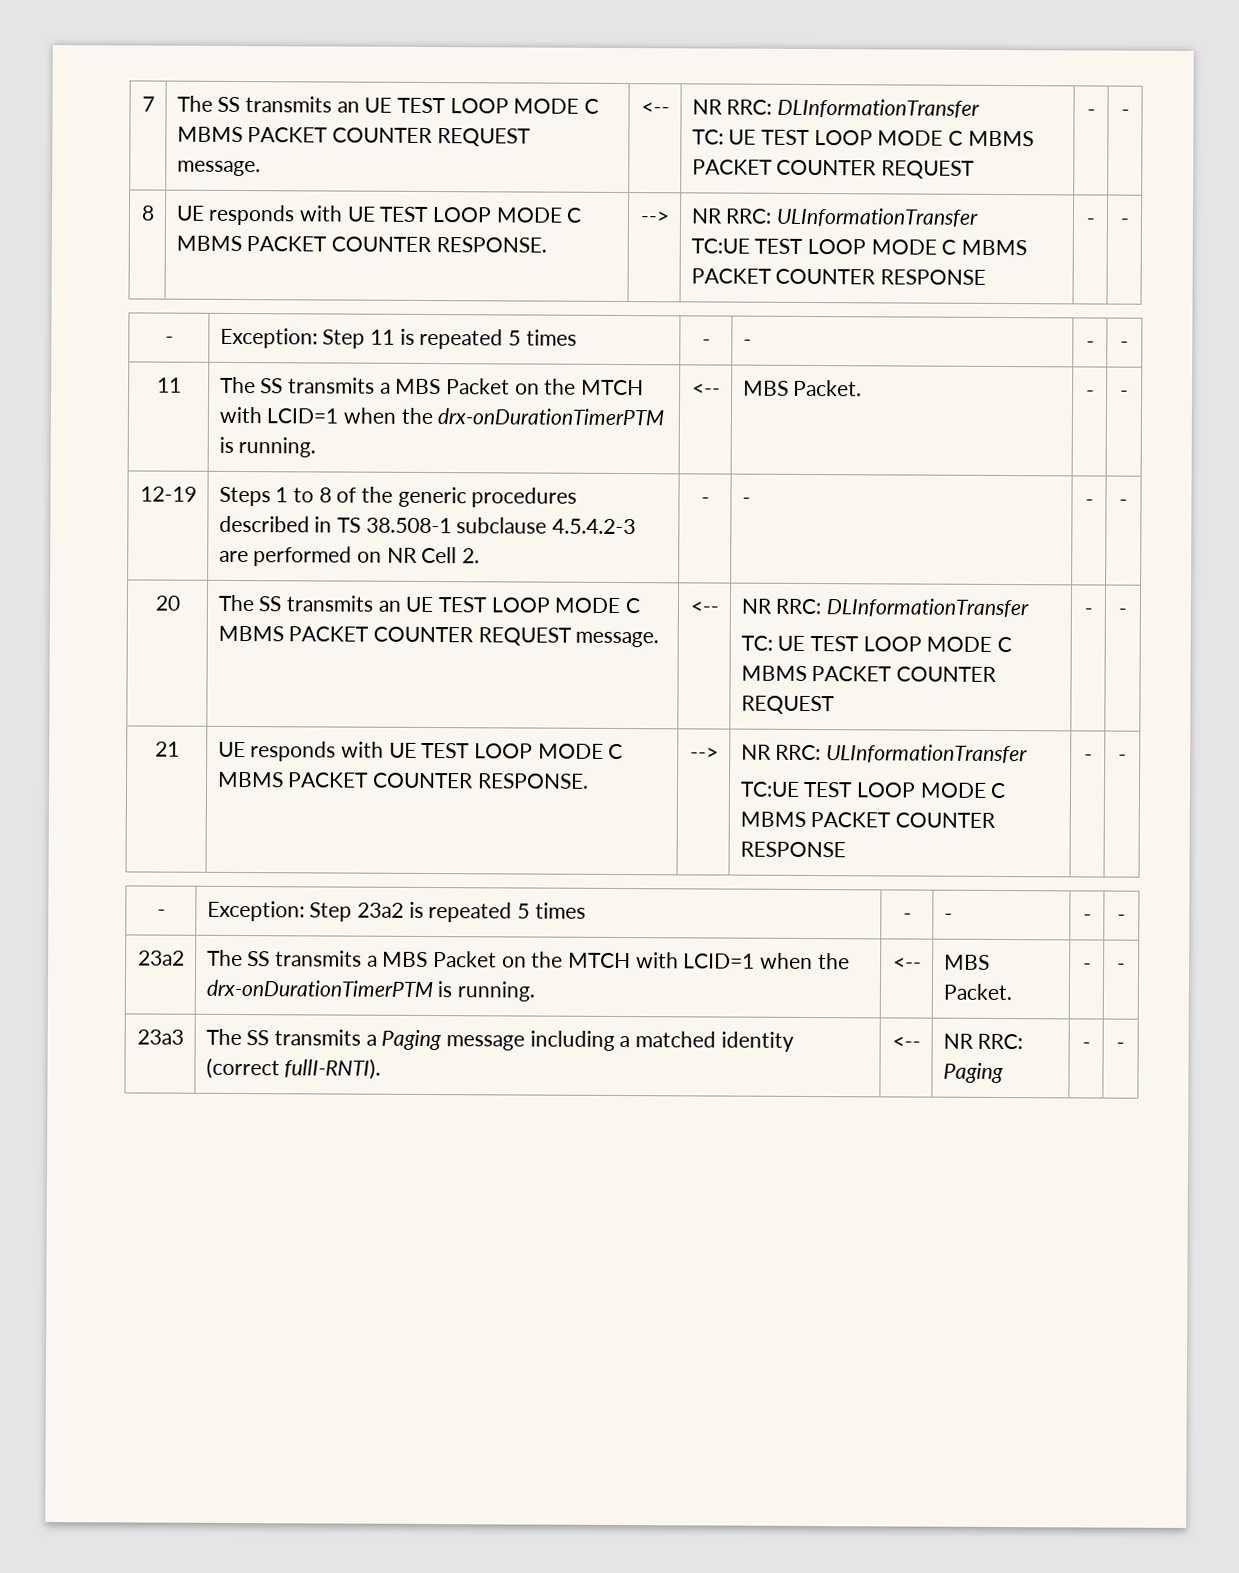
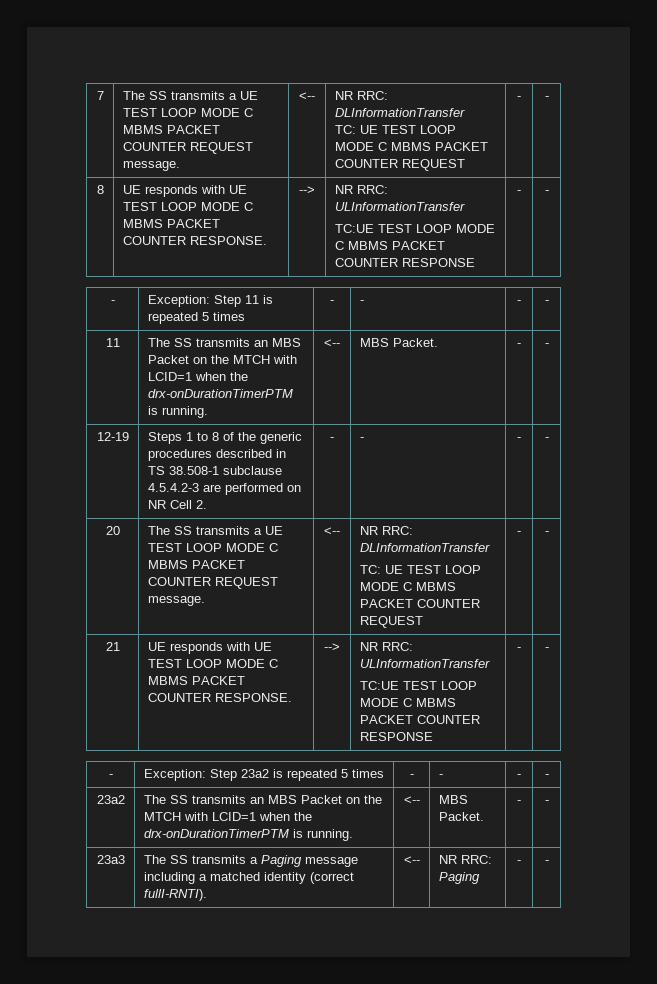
[336,101,360,113] an -> [228,93,237,100] a
[379,382,391,394] a -> [253,340,268,347] an
[377,600,401,612] an -> [253,528,262,535] a
[366,955,378,967] a -> [249,797,264,804] an

